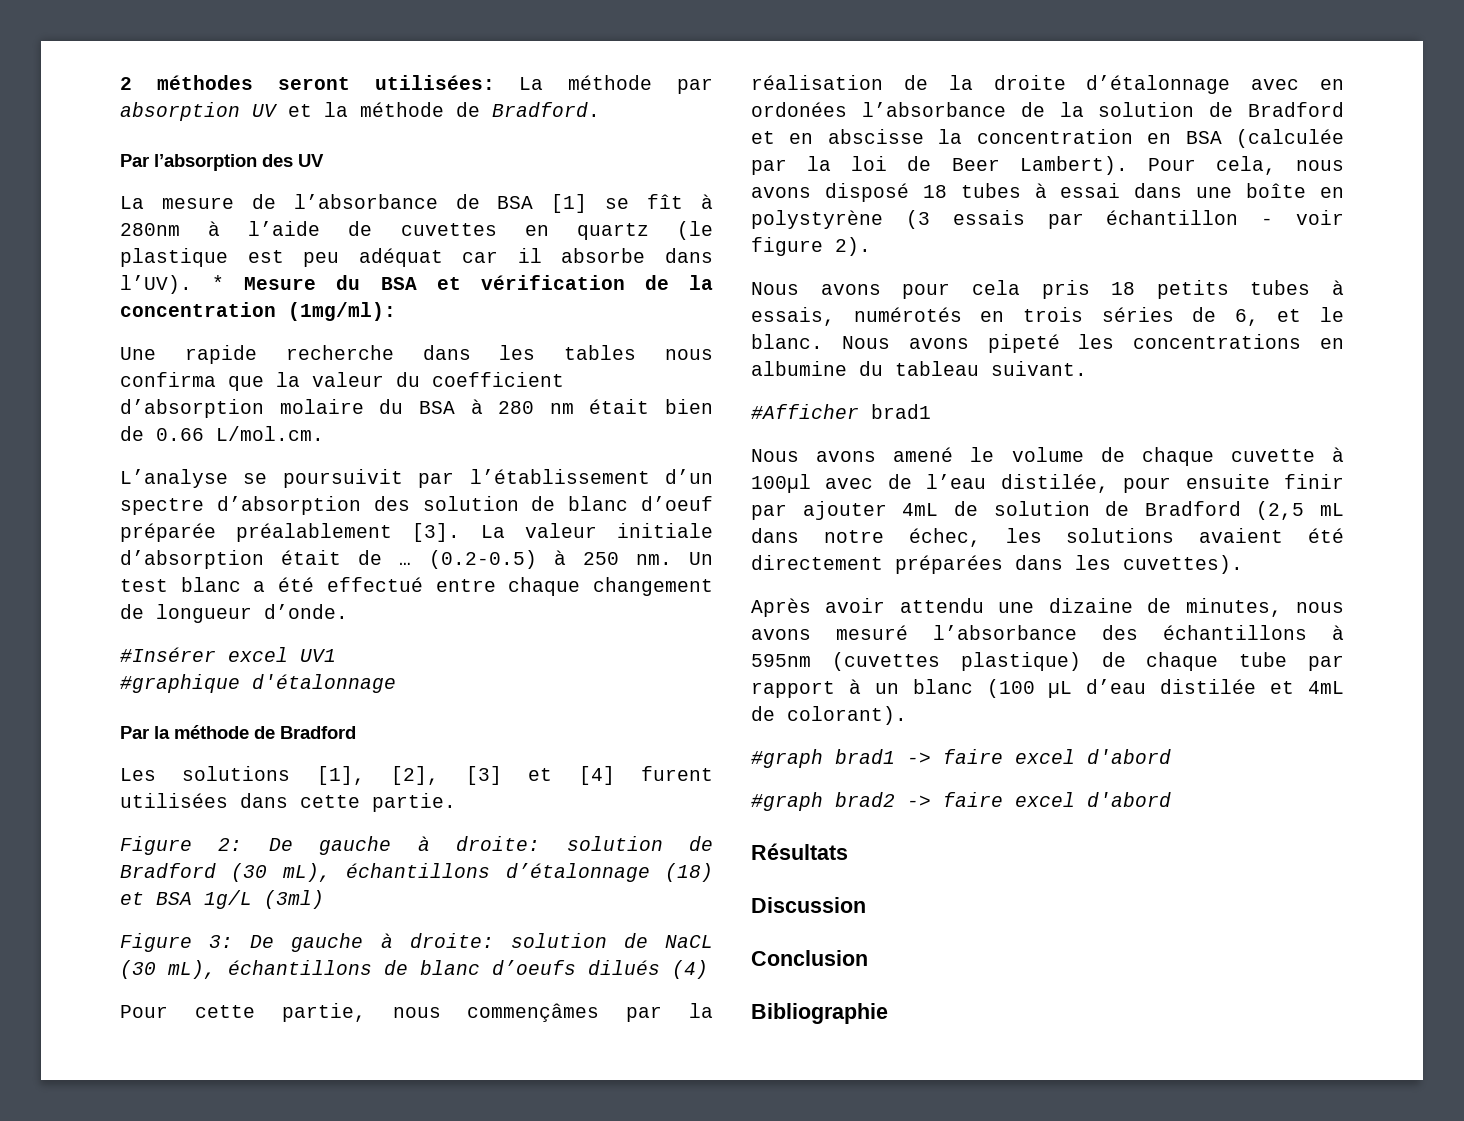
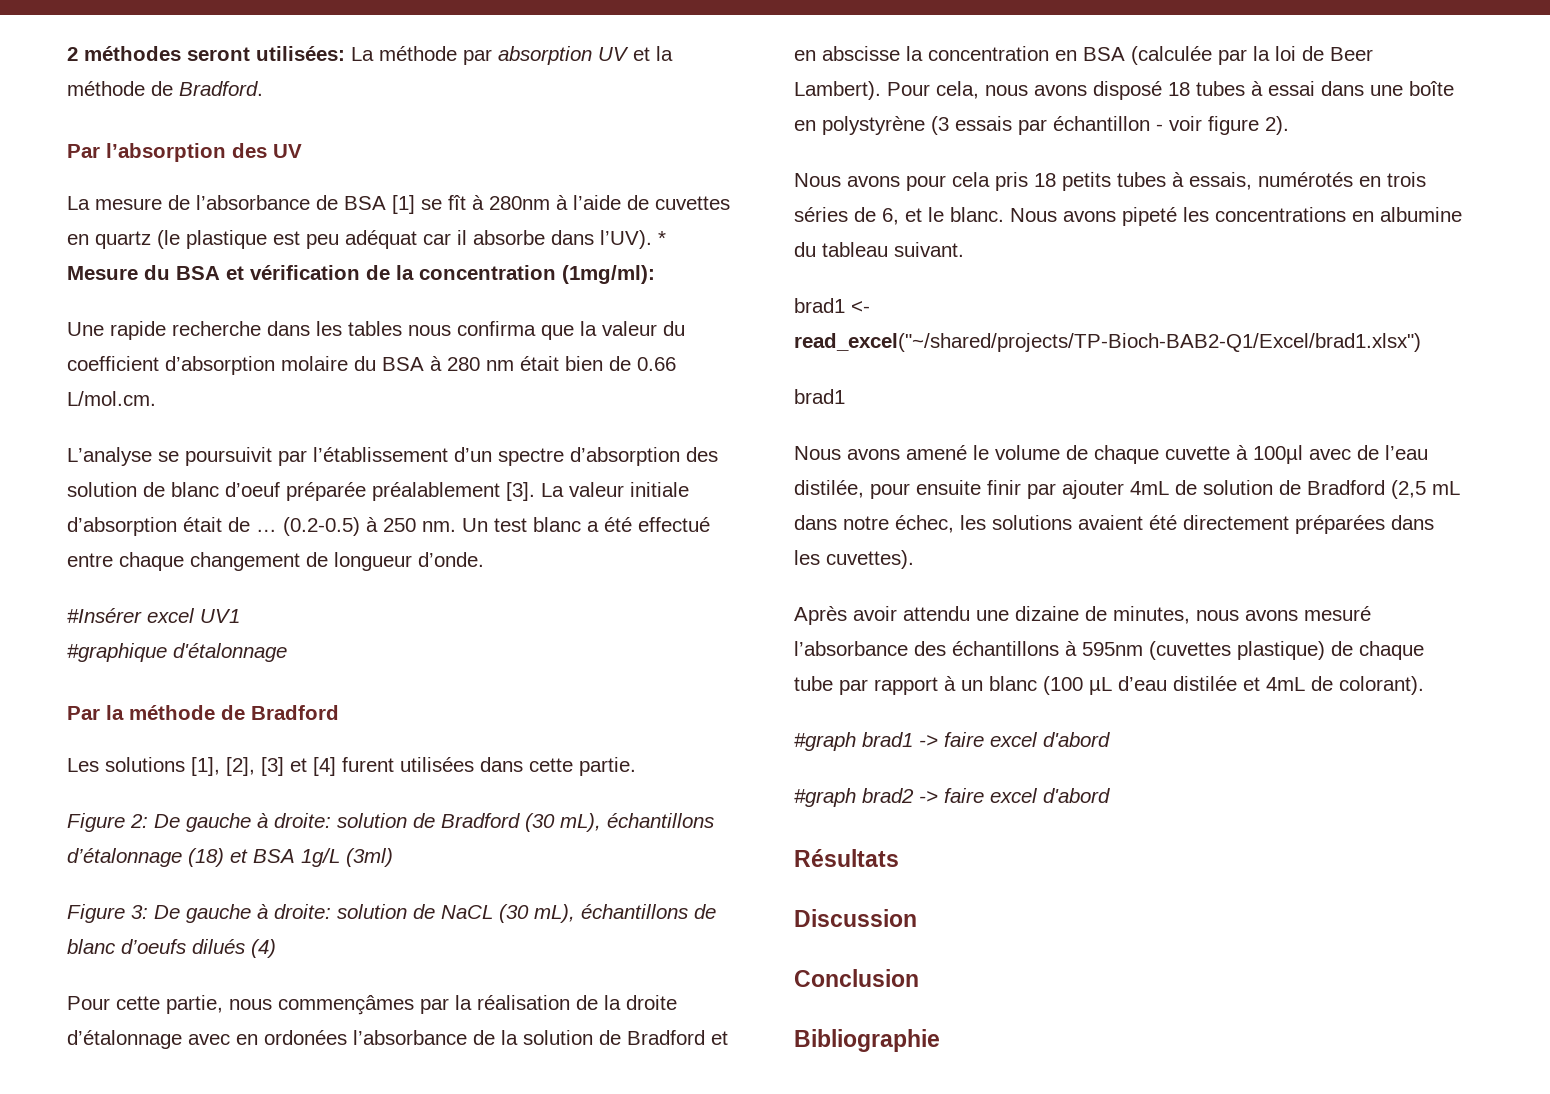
[751,404,859,419] #Afficher -> [794,298,870,313] [794,333,1421,352] brad1 <- read_excel("~/shared/projects/TP-Bioch-BAB2-Q1/Excel/brad1.xlsx") //

